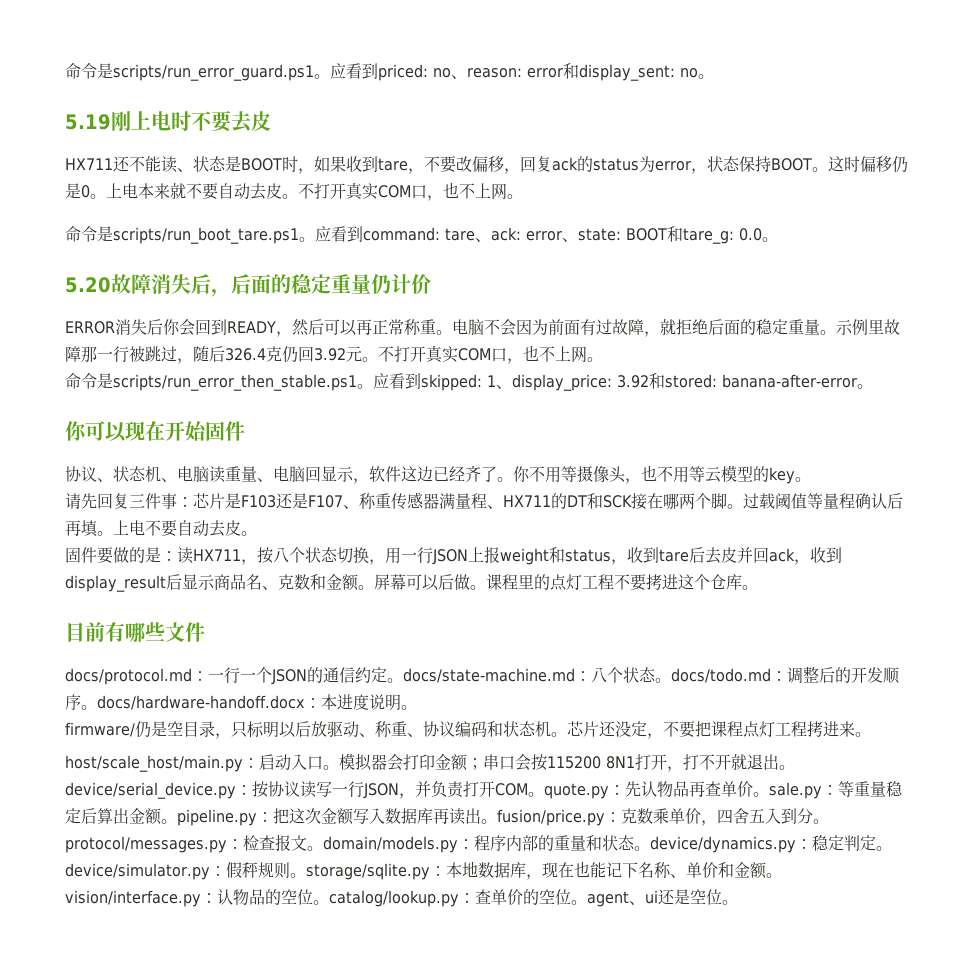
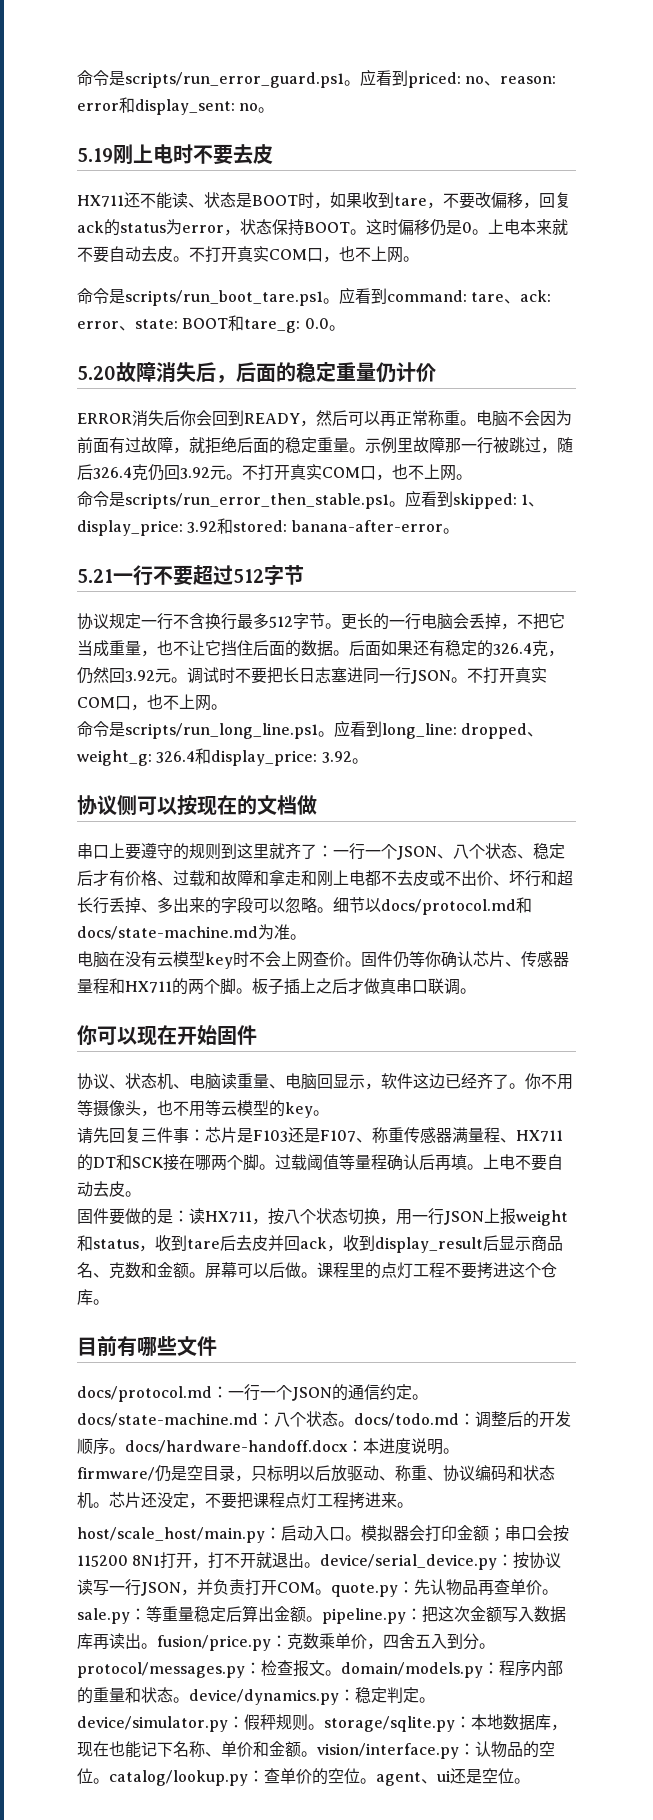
(873, 386) none -> [77,565,304,586] [77,613,565,630] [77,640,564,657] [77,667,547,684] [77,694,227,711] [77,720,544,739] [77,748,368,766] [77,795,317,816] [77,843,565,860] [77,870,573,887] [77,897,532,915] [77,924,306,940] [77,951,569,969] [77,978,476,995] // 5.21一行不要超过512字节 // 协议规定一行不含换行最多512字节。更长的一行电脑会丢掉，不把它当成重量，也不让它挡住后面的数据。后面如果还有稳定的326.4克，仍然回3.92元。调试时不要把长日志塞进同一行JSON。不打开真实COM口，也不上网。 // 命令是scripts/run_long_line.ps1。应看到long_line: dropped、weight_g: 326.4和display_price: 3.92。 // 协议侧可以按现在的文档做 // 串口上要遵守的规则到这里就齐了：一行一个JSON、八个状态、稳定后才有价格、过载和故障和拿走和刚上电都不去皮或不出价、坏行和超长行丢掉、多出来的字段可以忽略。细节以docs/protocol.md和docs/state-machine.md为准。 // 电脑在没有云模型key时不会上网查价。固件仍等你确认芯片、传感器量程和HX711的两个脚。板子插上之后才做真串口联调。

